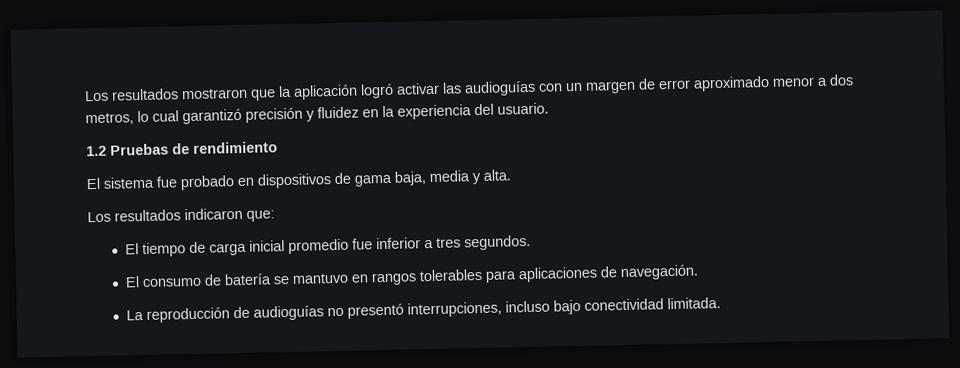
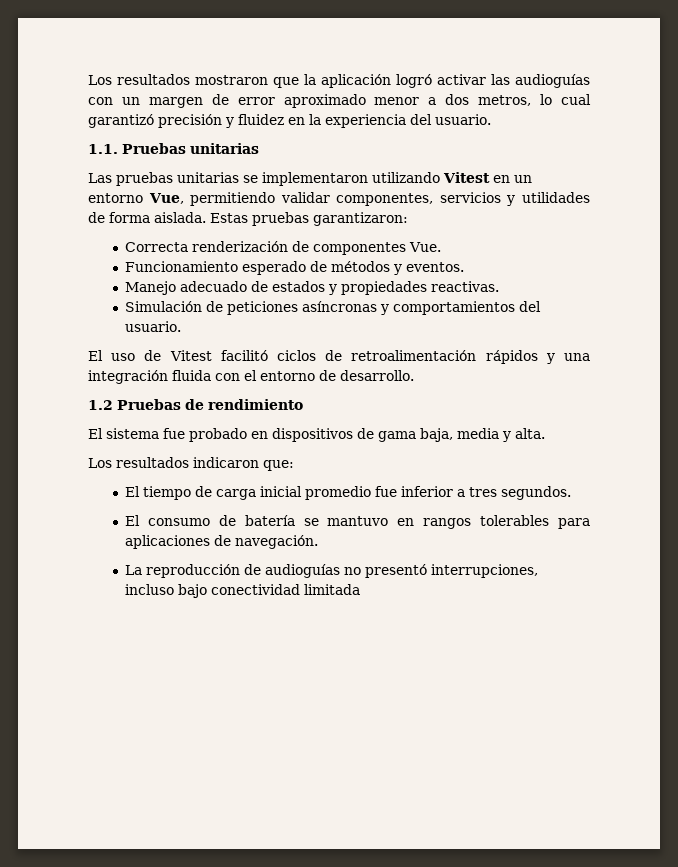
(549, 108) none -> [88,143,259,154] [88,172,532,186] [88,192,590,206] [88,212,408,226] [124,241,441,255] [124,261,464,275] [124,281,499,295] [124,301,541,315] [124,321,181,332] [88,350,590,364] [88,370,414,384] // 1.1. Pruebas unitarias // Las pruebas unitarias se implementaron utilizando Vitest en un entorno Vue, permitiendo validar componentes, servicios y utilidades de forma aislada. Estas pruebas garantizaron: // Correcta renderización de componentes Vue. // Funcionamiento esperado de métodos y eventos. // Manejo adecuado de estados y propiedades reactivas. // Simulación de peticiones asíncronas y comportamientos del usuario. // El uso de Vitest facilitó ciclos de retroalimentación rápidos y una integración fluida con el entorno de desarrollo.
[666,297,721,310] limitada. -> [303,584,360,595] limitada

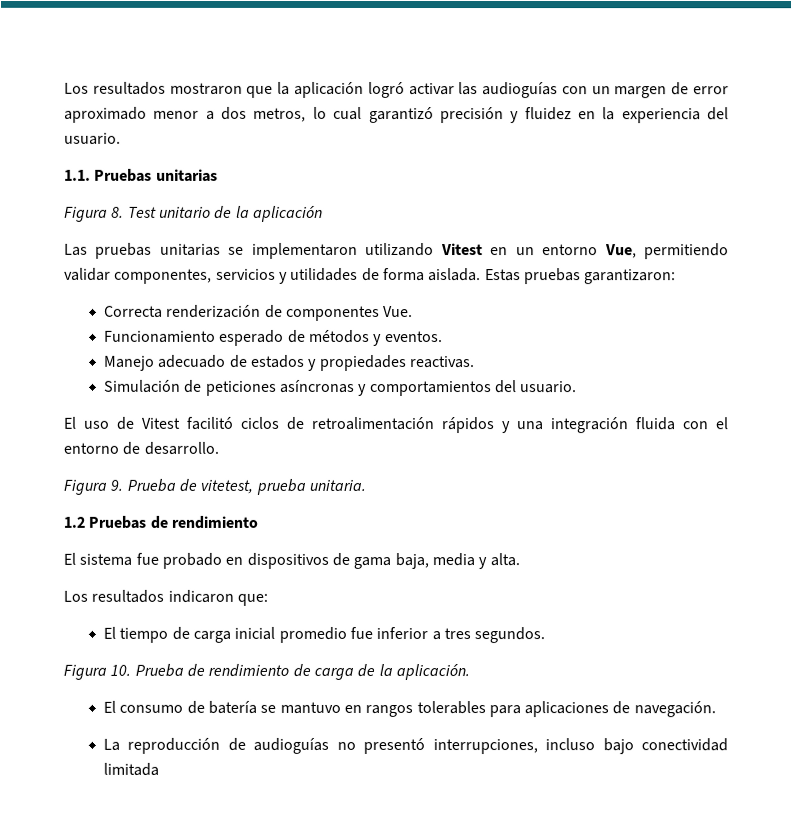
(259, 148) none -> [64,205,323,222] // Figura 8. Test unitario de la aplicación
(414, 375) none -> [63,478,366,495] // Figura 9. Prueba de vitetest, prueba unitaria.
(571, 493) none -> [63,663,470,681] // Figura 10. Prueba de rendimiento de carga de la aplicación.

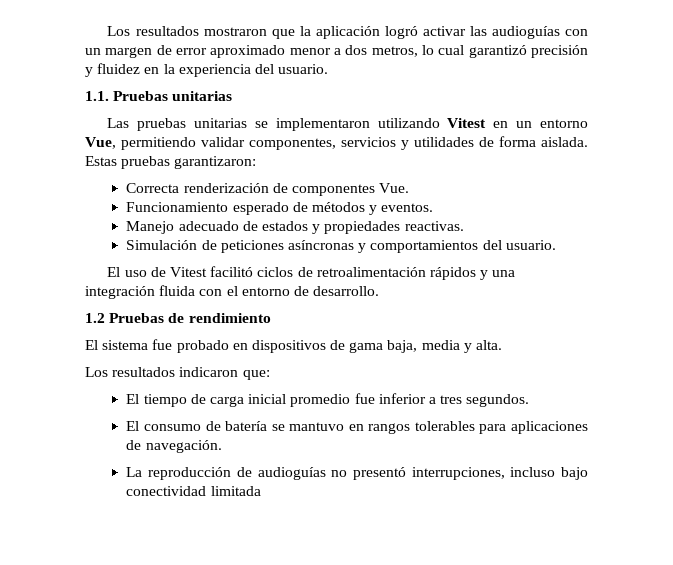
[64,205,323,222] // Figura 8. Test unitario de la aplicación -> (233, 96) none
[63,478,366,495] // Figura 9. Prueba de vitetest, prueba unitaria. -> (380, 291) none
[63,663,470,681] // Figura 10. Prueba de rendimiento de carga de la aplicación. -> (530, 400) none

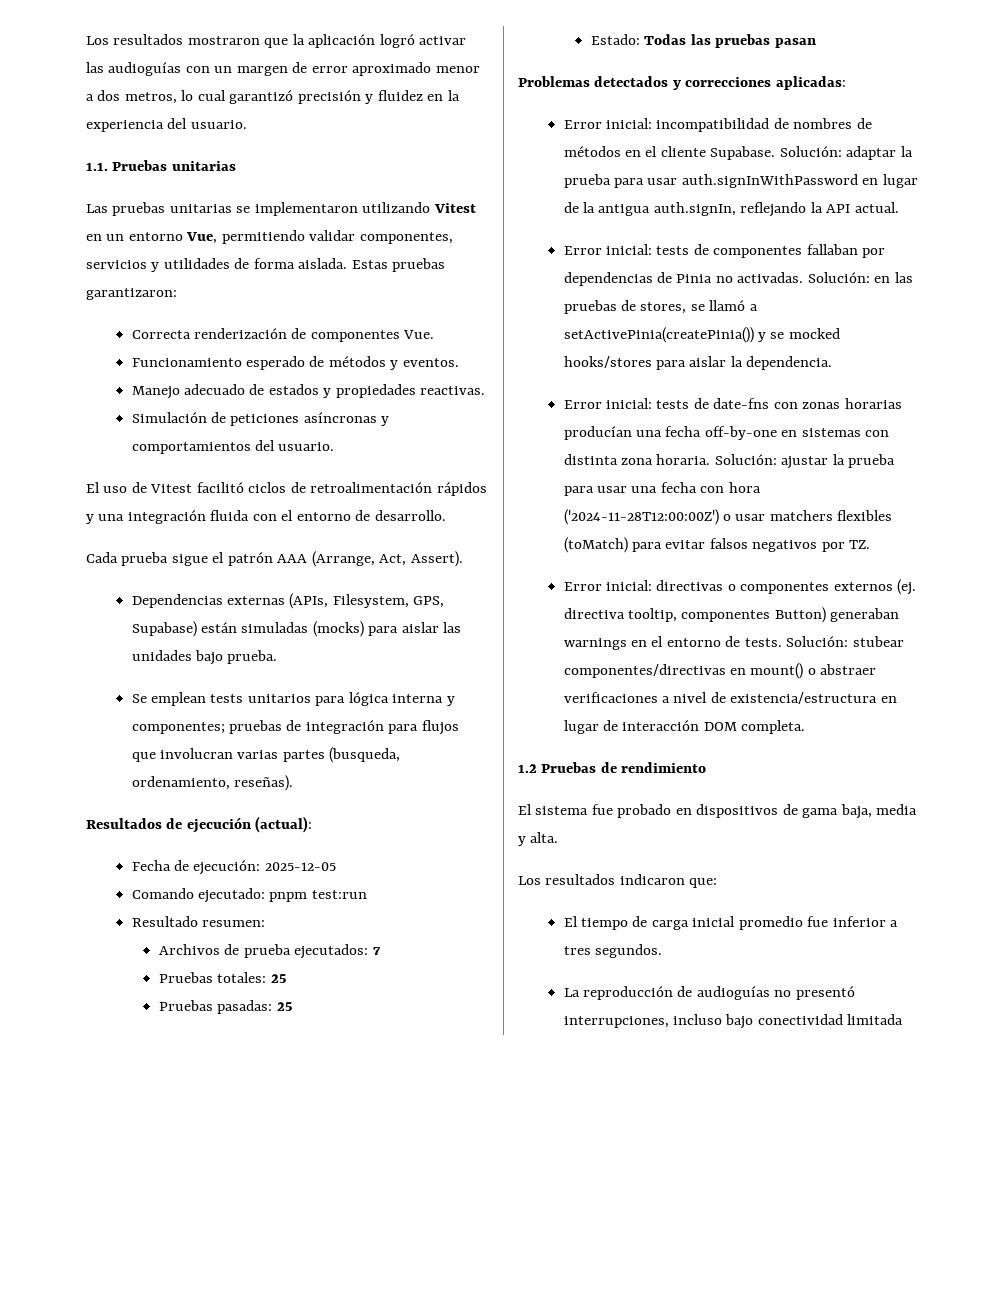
(380, 291) none -> [86,551,463,567] [131,593,445,609] [131,621,462,637] [131,650,278,665] [131,692,455,706] [131,720,459,735] [131,747,401,763] [131,775,294,791] [86,816,313,833] [131,860,336,875] [131,888,367,903] [131,916,266,927] [158,944,381,959] [158,972,286,983] [158,1000,292,1014] [590,34,816,48] [518,76,846,90] [563,118,872,132] [563,146,913,160] [563,174,918,188] [563,202,899,217] [563,244,886,258] [563,272,913,286] [563,300,758,314] [563,327,840,343] [563,356,833,370] [563,398,902,409] [563,426,890,440] [563,454,896,469] [563,482,761,496] [563,509,893,525] [563,537,871,553] [563,579,917,595] [563,607,900,623] [563,636,904,650] [563,663,877,679] [563,692,897,704] [563,720,806,734] // Cada prueba sigue el patrón AAA (Arrange, Act, Assert). // Dependencias externas (APIs, Filesystem, GPS, Supabase) están simuladas (mocks) para aislar las unidades bajo prueba. // Se emplean tests unitarios para lógica interna y componentes; pruebas de integración para flujos que involucran varias partes (busqueda, ordenamiento, reseñas). // Resultados de ejecución (actual): // Fecha de ejecución: 2025-12-05 // Comando ejecutado: pnpm test:run // Resultado resumen: // Archivos de prueba ejecutados: 7 // Pruebas totales: 25 // Pruebas pasadas: 25 // Estado: Todas las pruebas pasan // Problemas detectados y correcciones aplicadas: // Error inicial: incompatibilidad de nombres de métodos en el cliente Supabase. Solución: adaptar la prueba para usar auth.signInWithPassword en lugar de la antigua auth.signIn, reflejando la API actual. // Error inicial: tests de componentes fallaban por dependencias de Pinia no activadas. Solución: en las pruebas de stores, se llamó a setActivePinia(createPinia()) y se mocked hooks/stores para aislar la dependencia. // Error inicial: tests de date-fns con zonas horarias producían una fecha off-by-one en sistemas con distinta zona horaria. Solución: ajustar la prueba para usar una fecha con hora ('2024-11-28T12:00:00Z') o usar matchers flexibles (toMatch) para evitar falsos negativos por TZ. // Error inicial: directivas o componentes externos (ej. directiva tooltip, componentes Button) generaban warnings en el entorno de tests. Solución: stubear componentes/directivas en mount() o abstraer verificaciones a nivel de existencia/estructura en lugar de interacción DOM completa.
[126,421,588,434] [126,440,222,453] // El consumo de batería se mantuvo en rangos tolerables para aplicaciones de navegación. -> (663, 951) none

